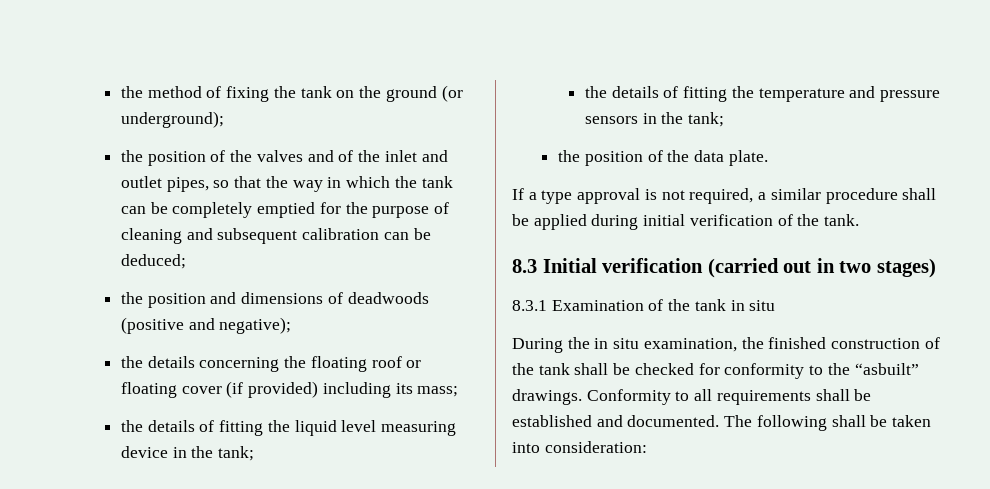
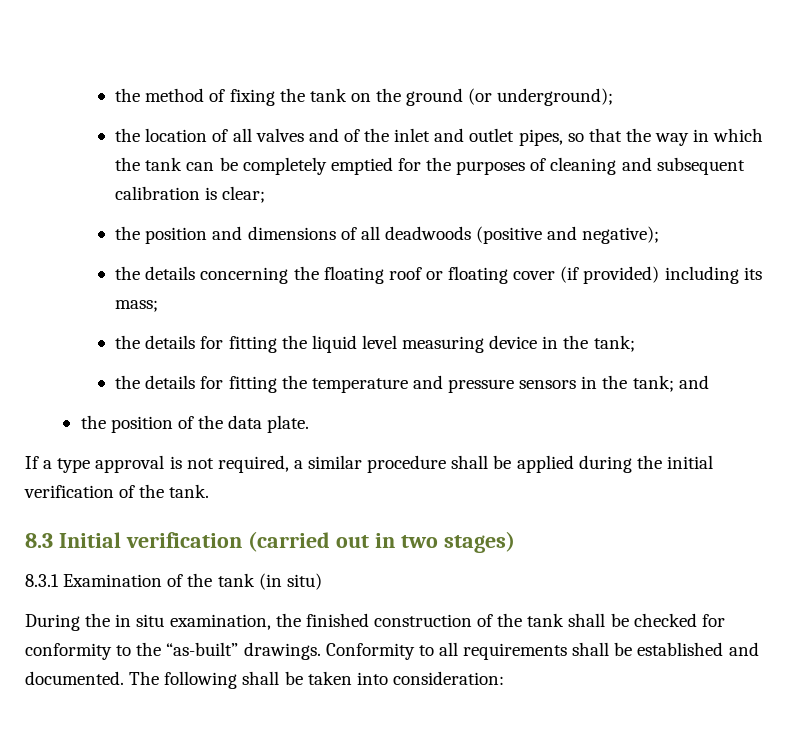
[147,150,253,166] position of the -> [145,128,252,142] location of all
[372,206,430,218] purpose -> [456,161,526,175] purposes
[383,228,431,240] [121,254,187,269] can be deduced; -> [205,186,266,203] is clear;
(343, 298) none -> [360,226,380,240] all
[199,420,215,432] of -> [200,336,224,349] for
[663,86,679,98] of -> [200,376,224,389] for
(725, 119) none -> [678,375,709,389] and
(639, 222) none -> [636,455,662,469] the
[730,300,776,311] in situ -> [258,573,322,590] (in situ)
[854,363,919,375] “asbuilt” -> [166,642,239,656] “as-built”

